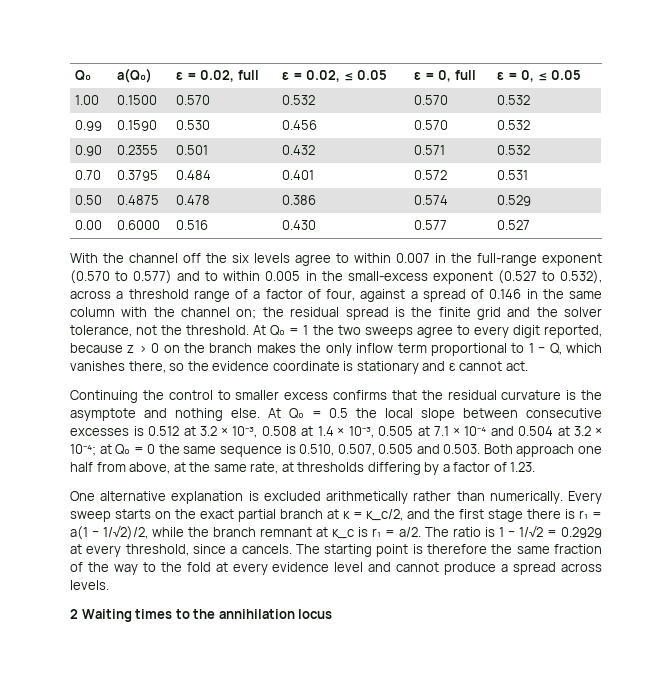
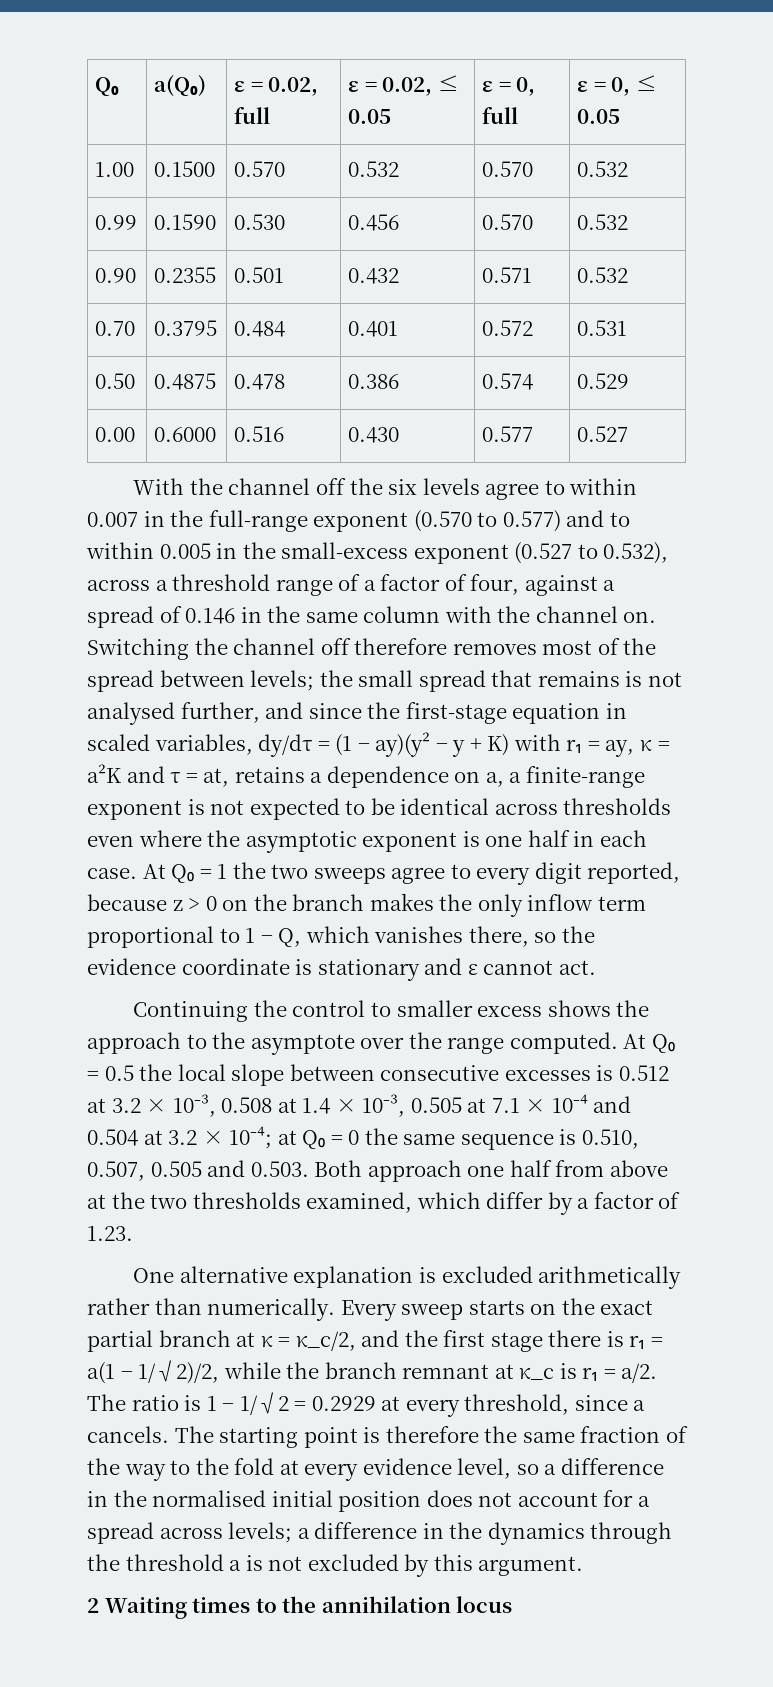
[236,307,602,320] [70,325,250,337] on; the residual spread is the finite grid and the solver tolerance, not the threshold. -> [623,611,657,623] [87,638,657,660] [87,670,682,692] [87,702,627,725] [87,732,670,757] [87,764,645,788] [87,798,672,820] [87,830,647,853] [87,868,137,879] on. Switching the channel off therefore removes most of the spread between levels; the small spread that remains is not analysed further, and since the first-stage equation in scaled variables, dy/dτ = (1 − ay)(y² − y + K) with r₁ = ay, κ = a²K and τ = at, retains a dependence on a, a finite-range exponent is not expected to be identical across thresholds even where the asymptotic exponent is one half in each case.
[333,390,602,400] [70,408,260,421] confirms that the residual curvature is the asymptote and nothing else. -> [547,1000,650,1017] [87,1032,618,1055] shows the approach to the asymptote over the range computed.
[129,462,171,474] above, -> [609,1160,668,1177] above
[213,462,421,475] same rate, at thresholds differing -> [150,1192,544,1213] two thresholds examined, which differ
[334,562,602,575] [70,580,109,590] level and cannot produce a spread across levels. -> [457,1458,664,1479] [87,1490,650,1512] [87,1522,673,1545] [87,1554,584,1577] level, so a difference in the normalised initial position does not account for a spread across levels; a difference in the dynamics through the threshold a is not excluded by this argument.

